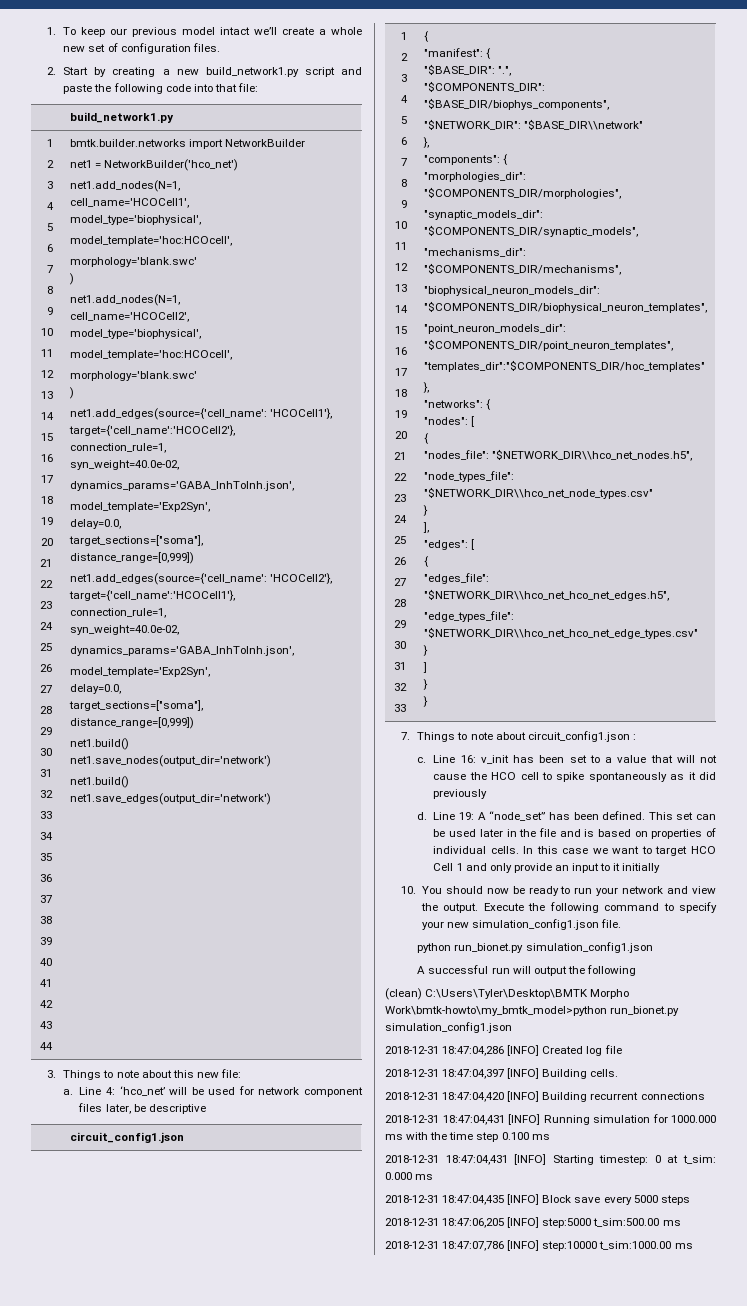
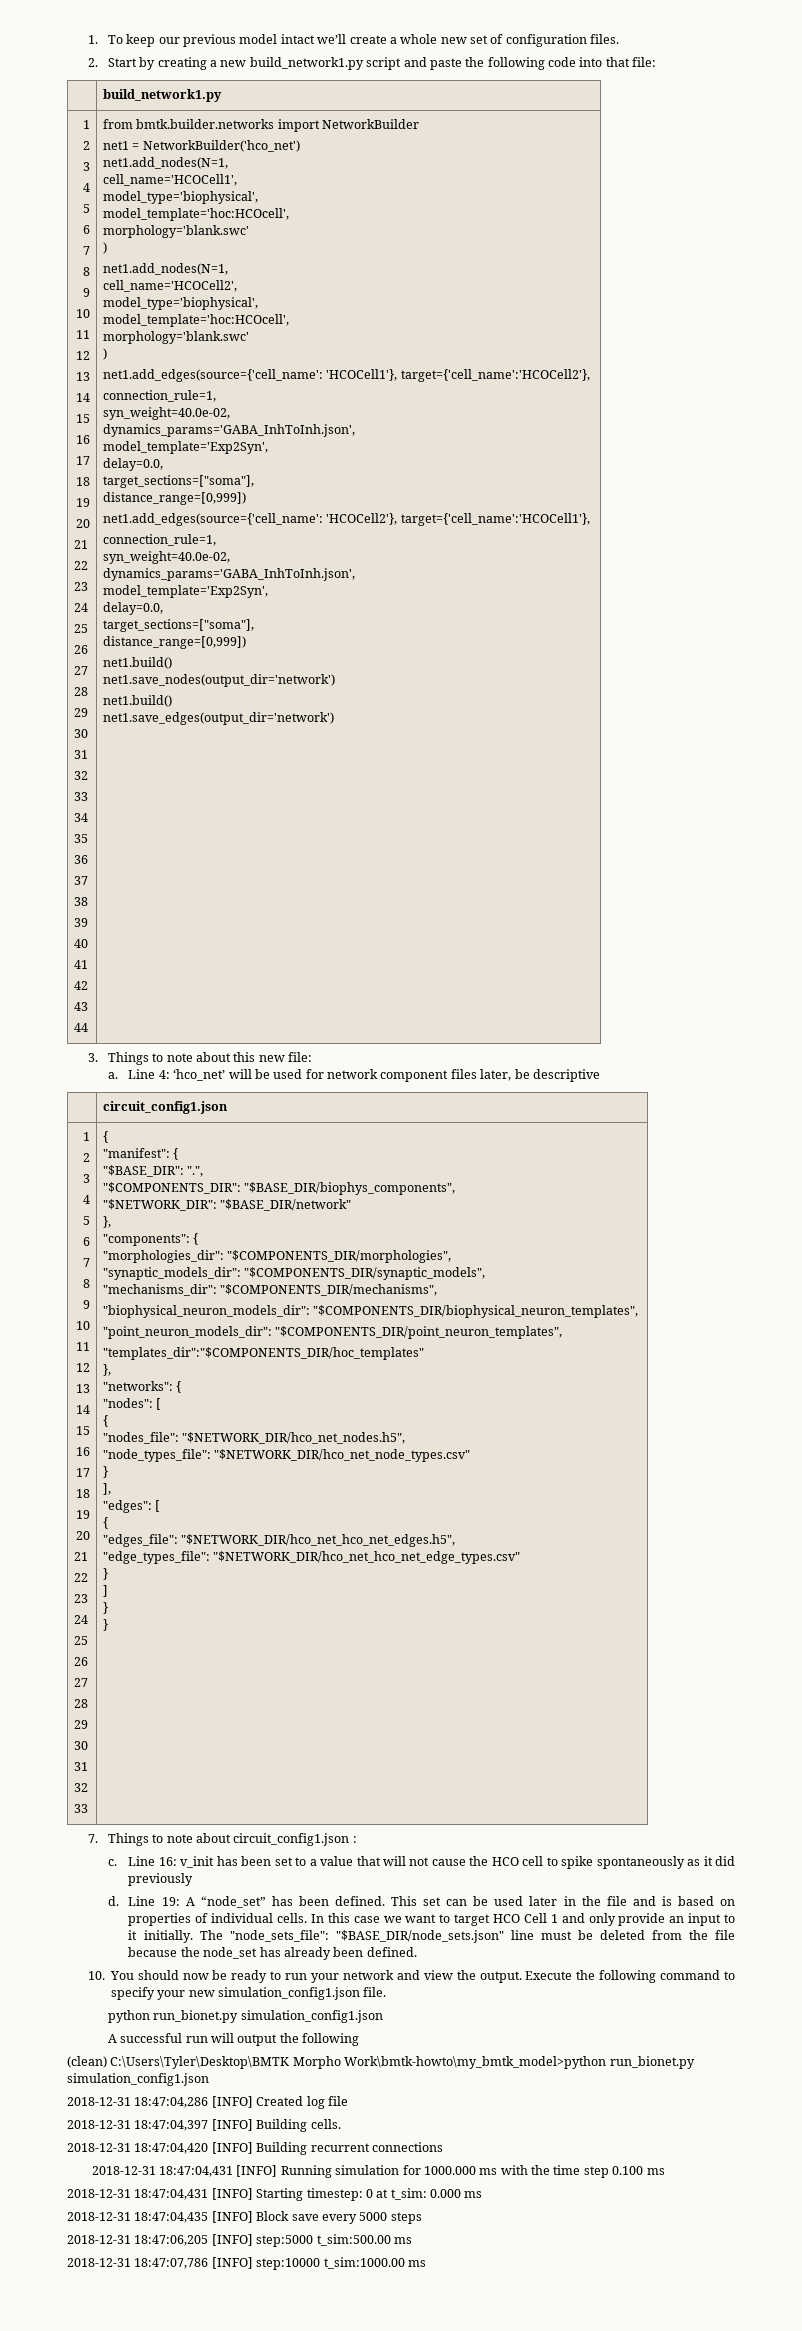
(53, 1046) none -> [103,119,134,129] from
[523,119,643,130] "$BASE_DIR\\network" -> [220,1199,352,1211] "$BASE_DIR/network"
[491,449,692,461] "$NETWORK_DIR\\hco_net_nodes.h5", -> [182,1432,406,1444] "$NETWORK_DIR/hco_net_nodes.h5",
[423,487,653,499] "$NETWORK_DIR\\hco_net_node_types.csv" -> [214,1449,471,1462] "$NETWORK_DIR/hco_net_node_types.csv"
[423,589,669,601] "$NETWORK_DIR\\hco_net_hco_net_edges.h5", -> [181,1534,456,1547] "$NETWORK_DIR/hco_net_hco_net_edges.h5",
[423,627,698,639] "$NETWORK_DIR\\hco_net_hco_net_edge_types.csv" -> [213,1551,521,1564] "$NETWORK_DIR/hco_net_hco_net_edge_types.csv"
[622,863,661,873] initially -> [143,1930,735,1943] [128,1947,417,1960] initially. The "node_sets_file": "$BASE_DIR/node_sets.json" line must be deleted from the file because the node_set has already been defined.

